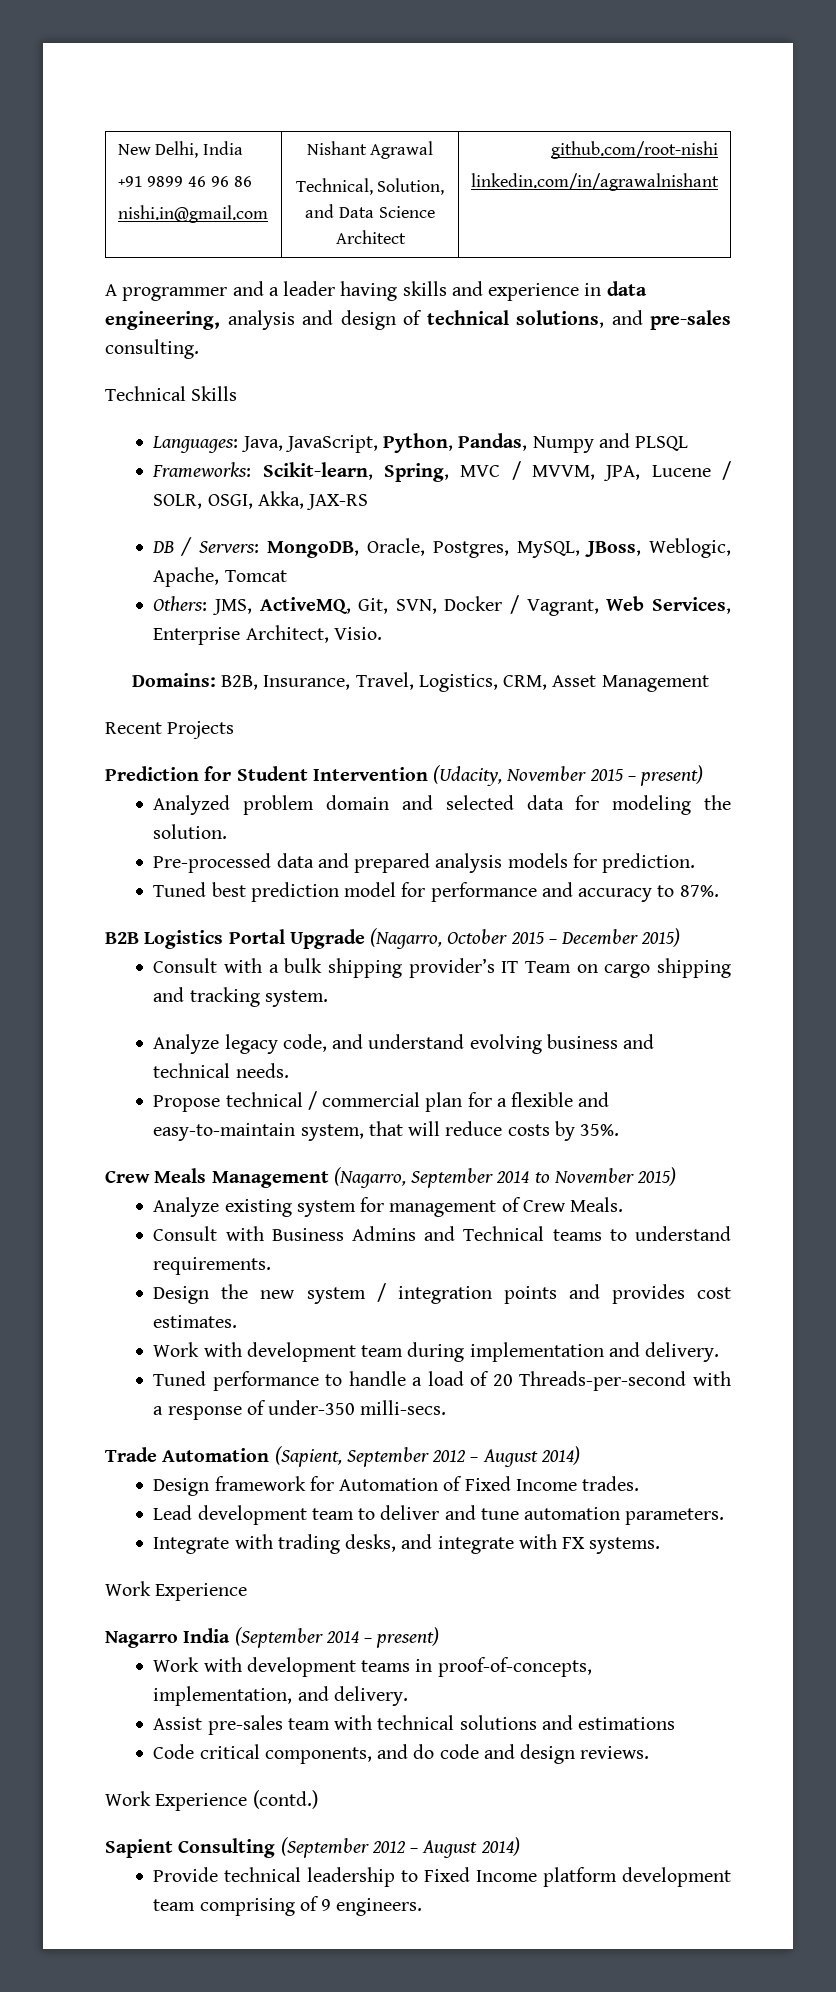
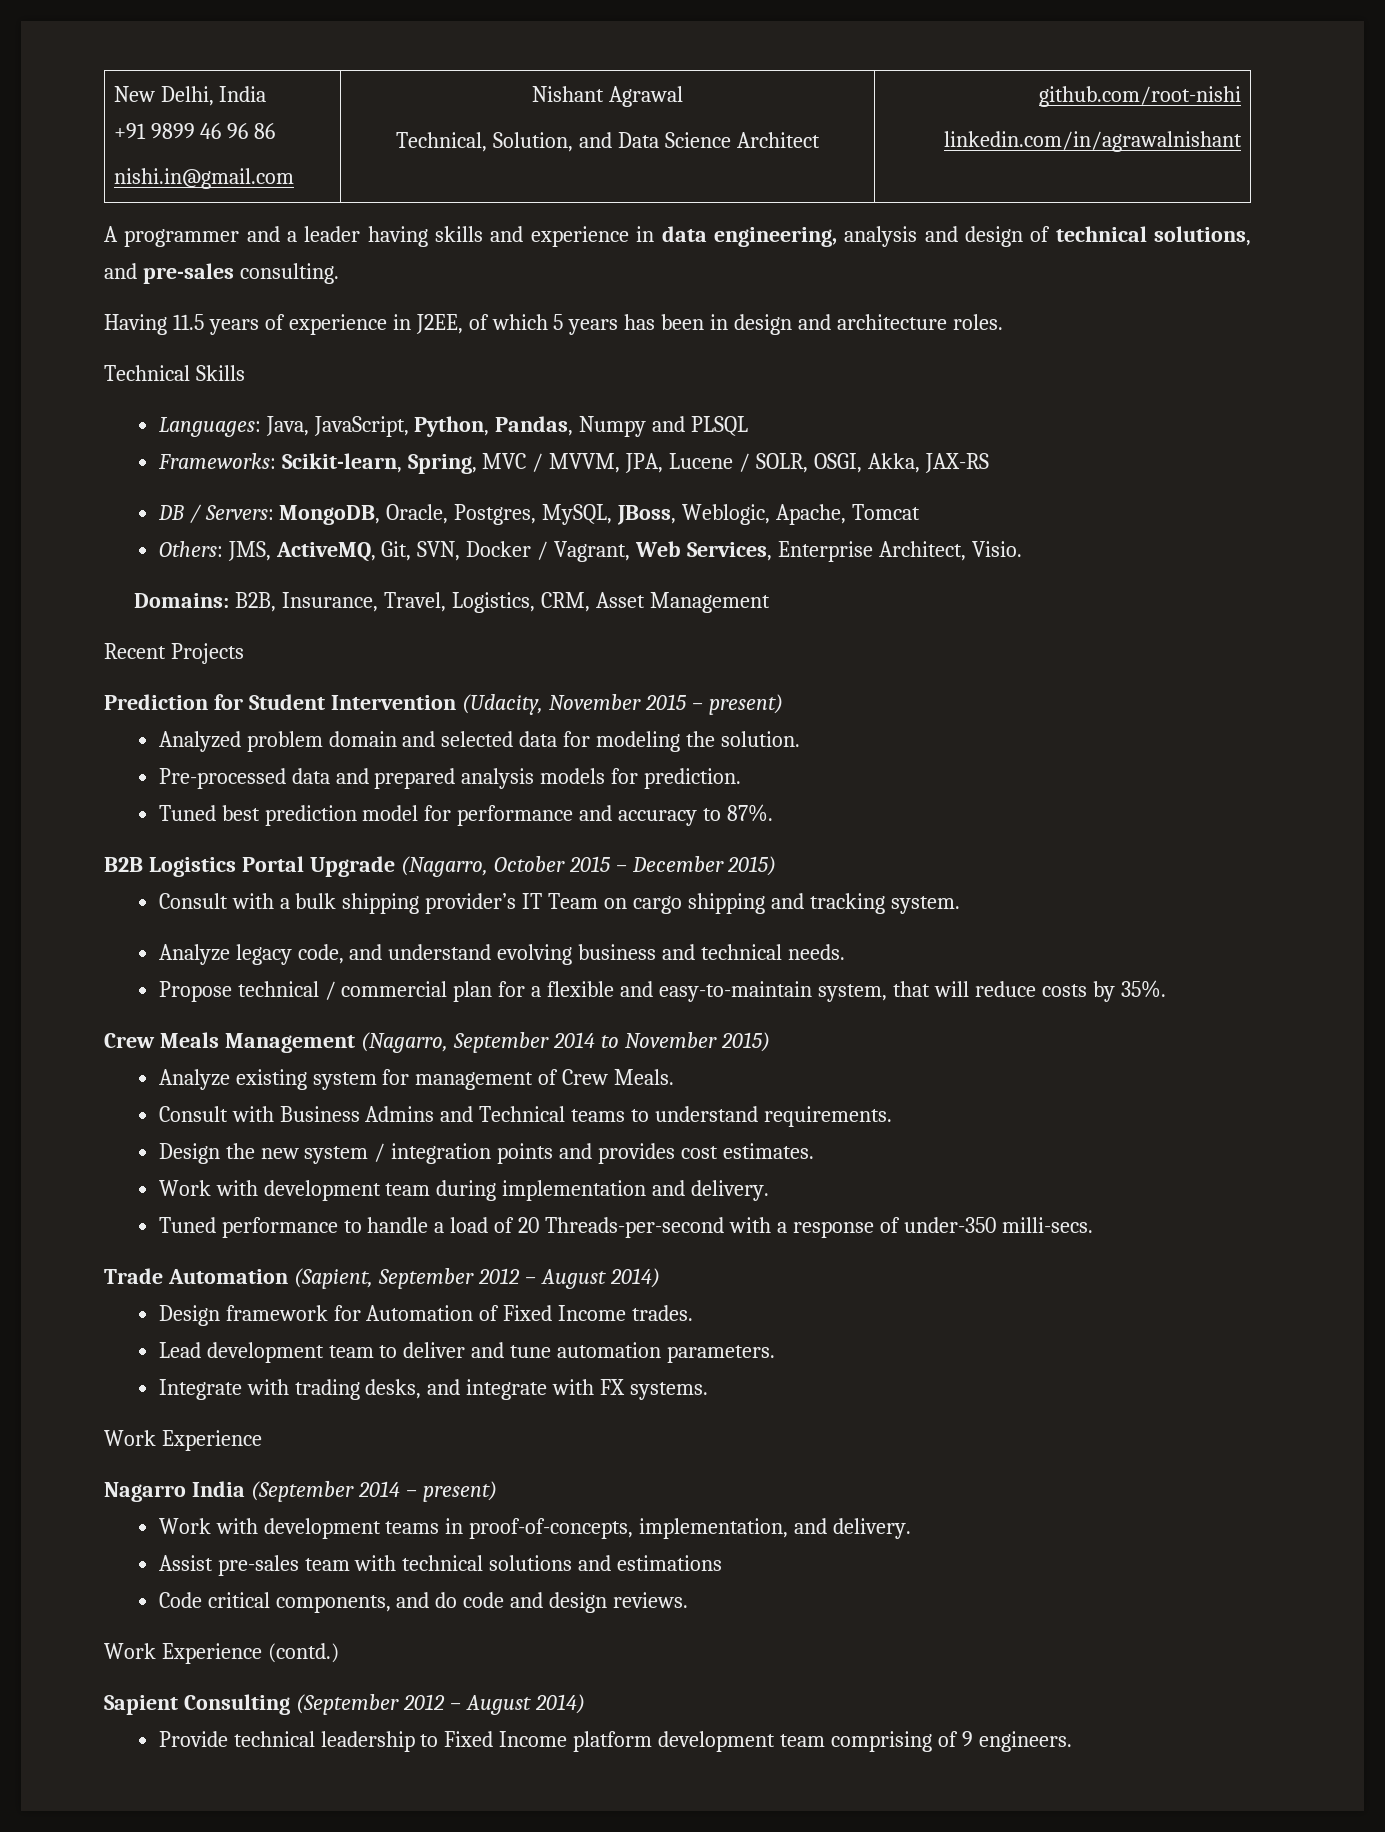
(199, 349) none -> [104,314,1003,335] // Having 11.5 years of experience in J2EE, of which 5 years has been in design and architecture roles.

